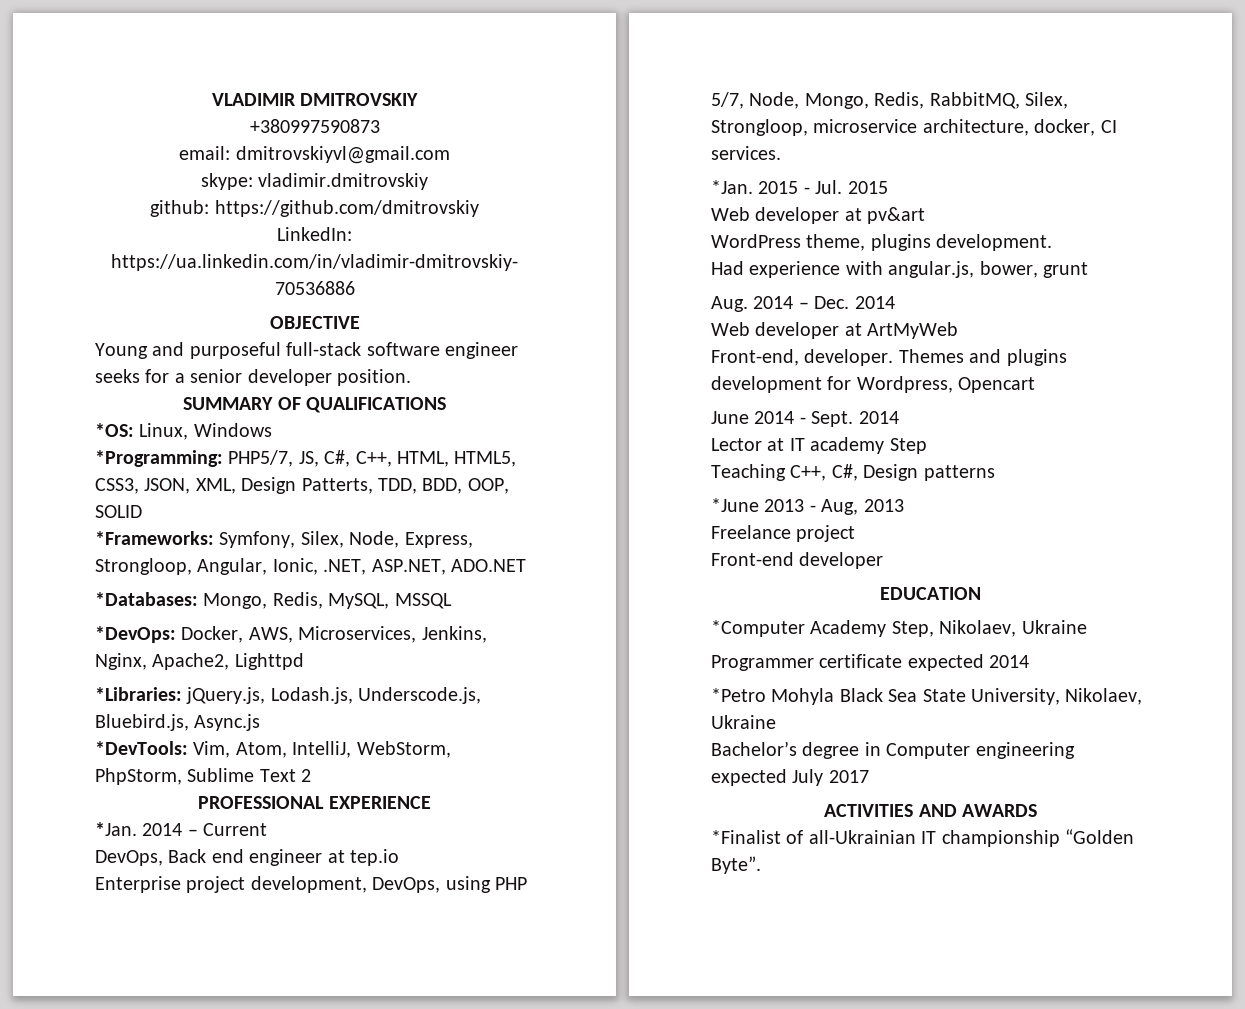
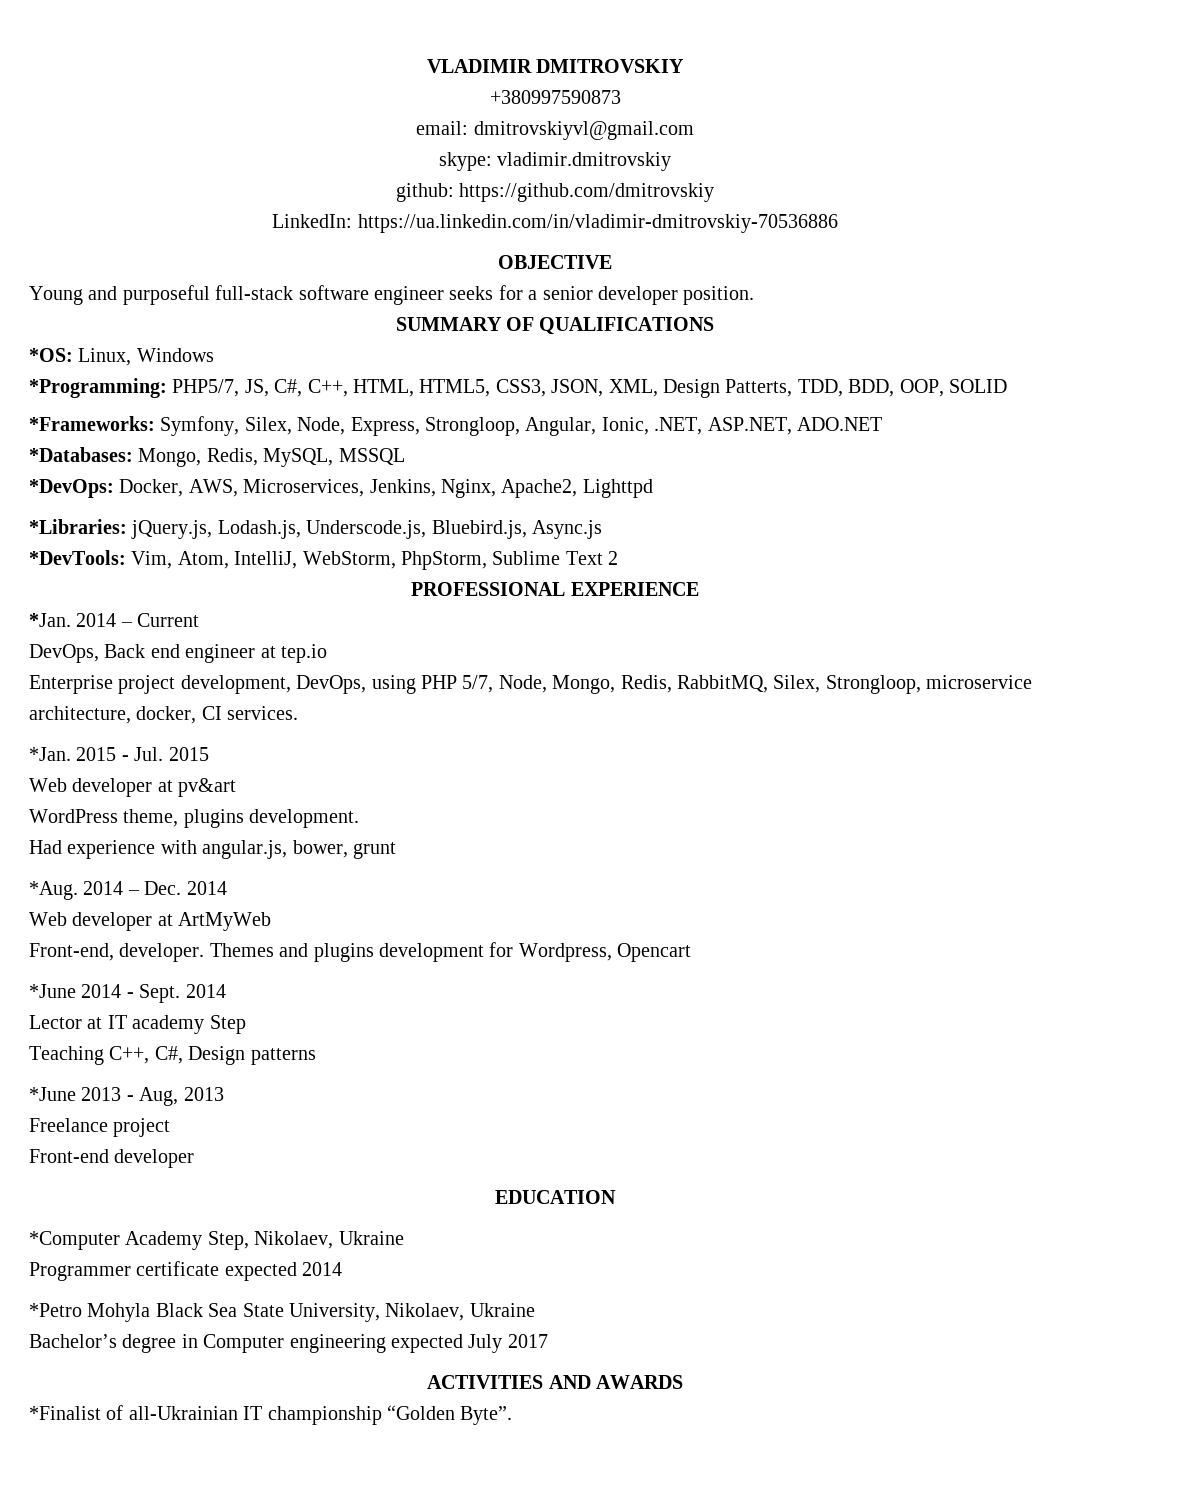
[711,296,748,312] Aug. -> [29,881,78,900] *Aug.
[711,411,749,424] June -> [29,984,76,998] *June

